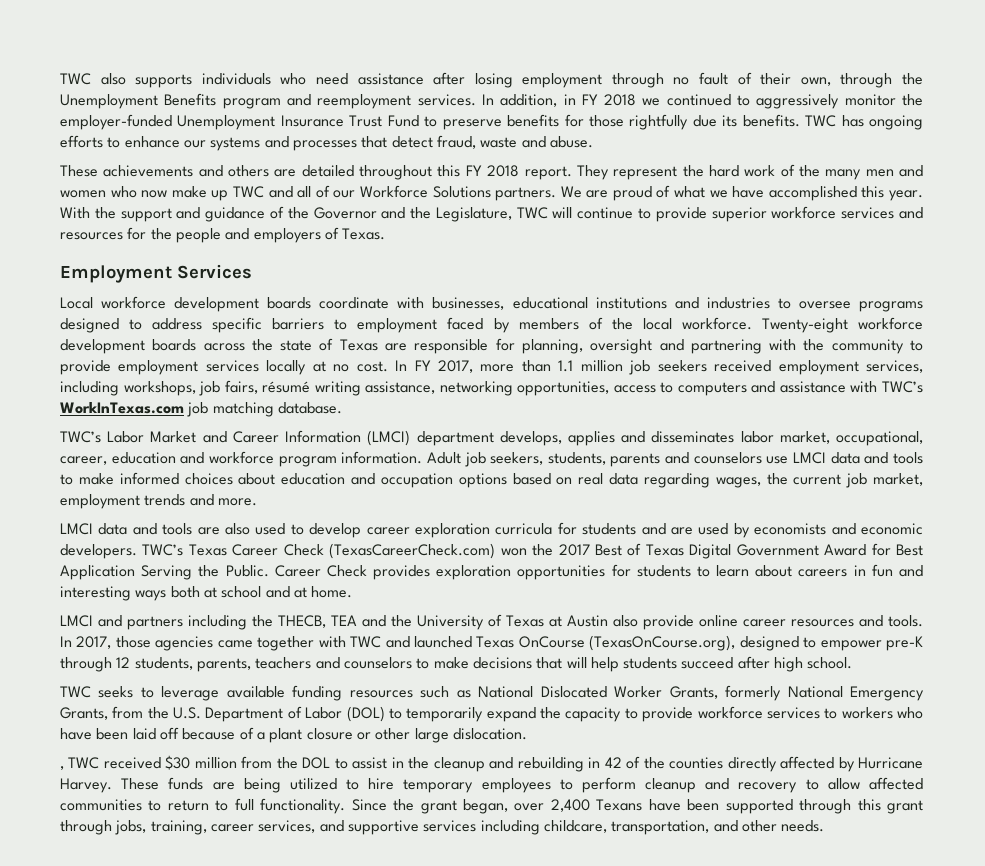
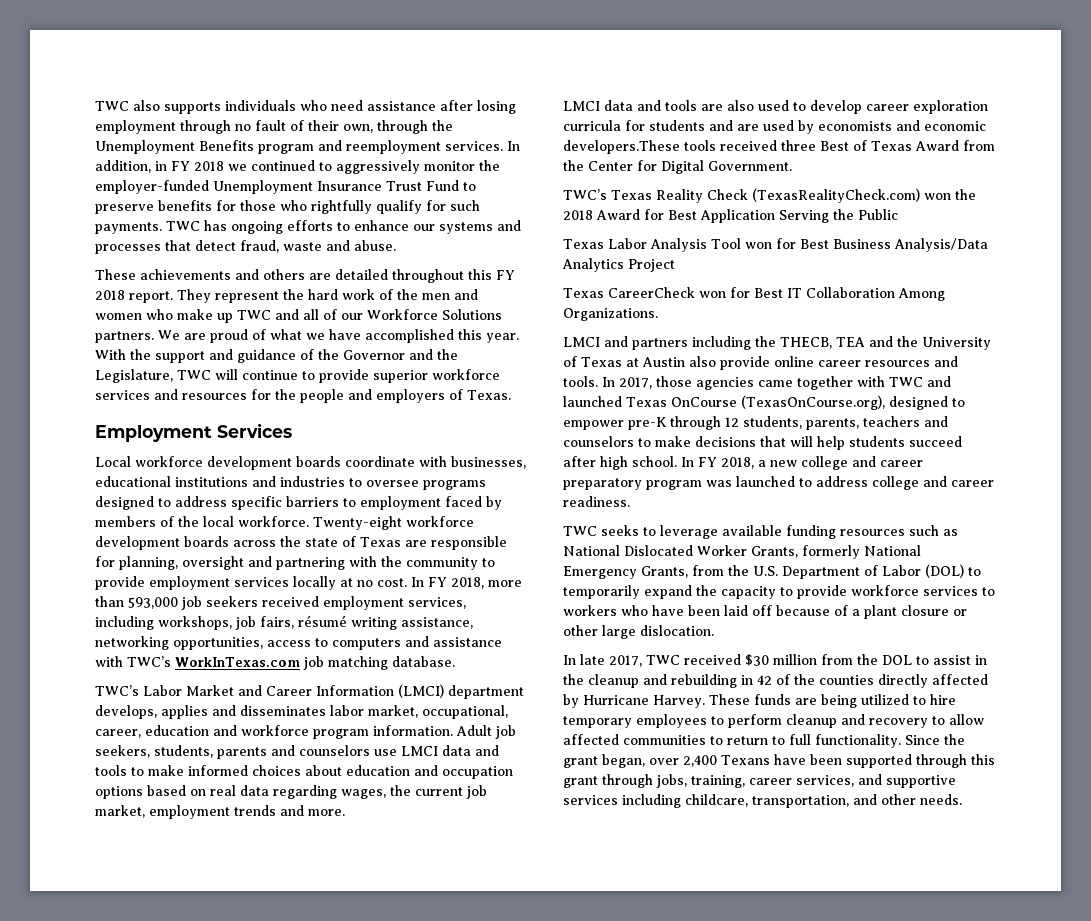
[629,114,800,130] rightfully due its benefits. -> [280,200,480,214] [95,222,162,234] who rightfully qualify for such payments.
[825,169,862,180] many -> (418, 294) none
[141,190,168,198] now -> (173, 314) none
[438,360,474,373] 2017, -> [451,577,484,589] 2018,
[558,360,623,372] 1.1 million -> [128,597,178,609] 593,000
[60,543,819,559] developers. TWC’s Texas Career Check (TexasCareerCheck.com) won the 2017 Best of Texas Digital Government -> [563,140,995,154] [563,160,792,174] [563,188,976,203] [563,210,593,220] developers.These tools received three Best of Texas Award from the Center for Digital Government. // TWC’s Texas Reality Check (TexasRealityCheck.com) won the 2018
[225,564,923,580] [60,586,353,601] Public. Career Check provides exploration opportunities for students to learn about careers in fun and interesting ways both at school and at home. -> [858,209,898,220] [563,238,988,252] [562,258,675,272] [563,287,945,301] [563,308,658,321] Public // Texas Labor Analysis Tool won for Best Business Analysis/Data Analytics Project // Texas CareerCheck won for Best IT Collaboration Among Organizations.
(853, 663) none -> [681,456,923,470] [563,476,994,490] [563,496,630,507] In FY 2018, a new college and career preparatory program was launched to address college and career readiness.
[60,766,64,770] , -> [563,654,642,667] In late 2017,

